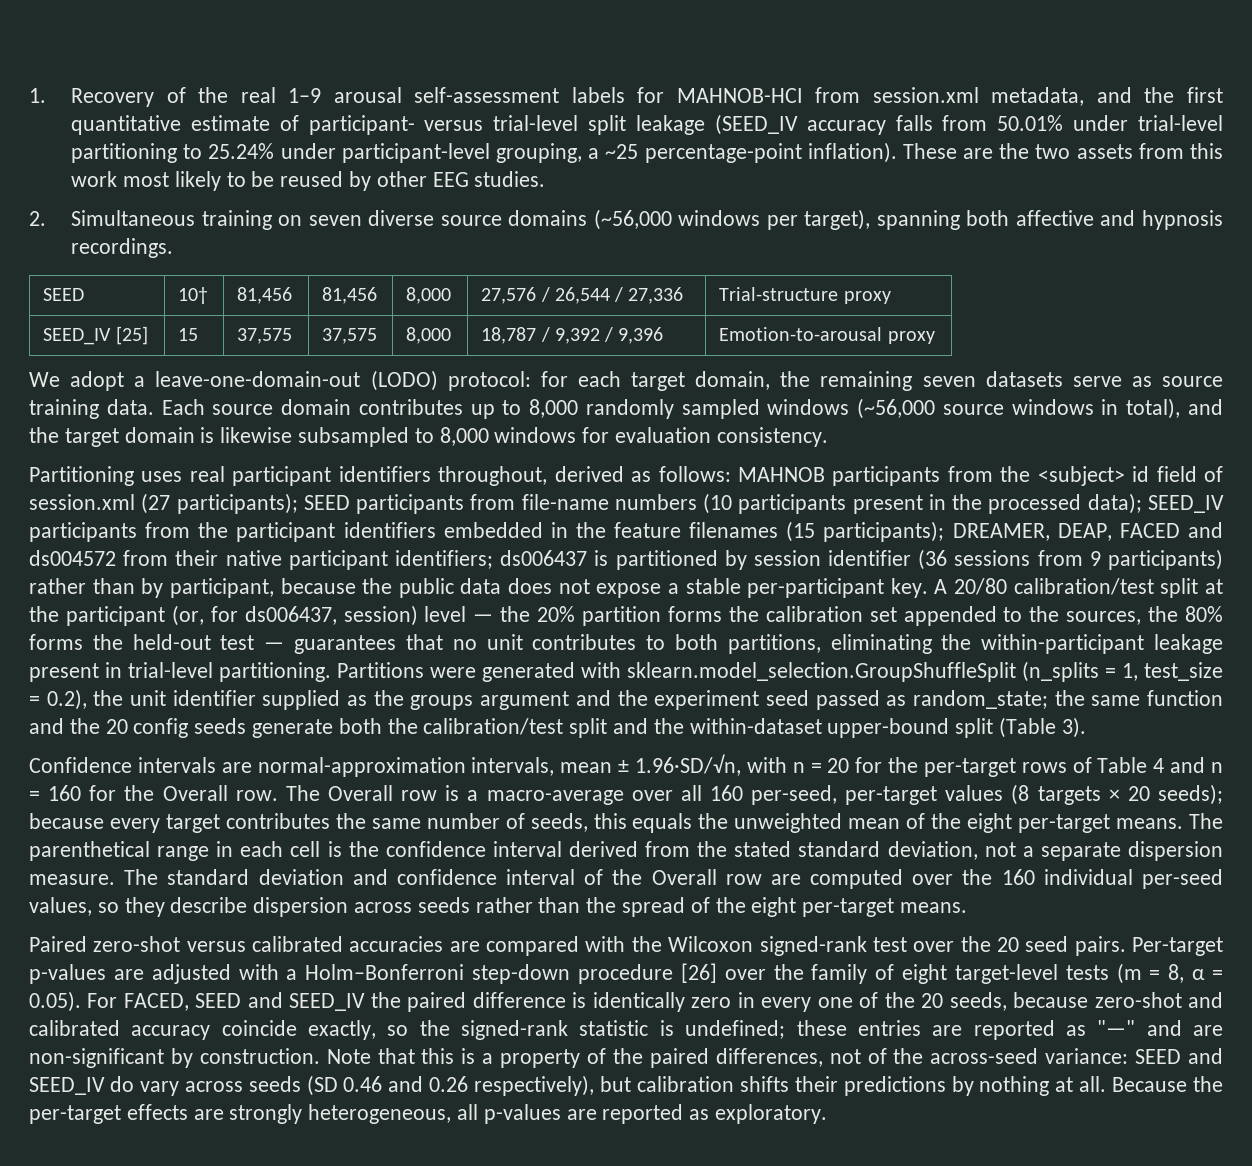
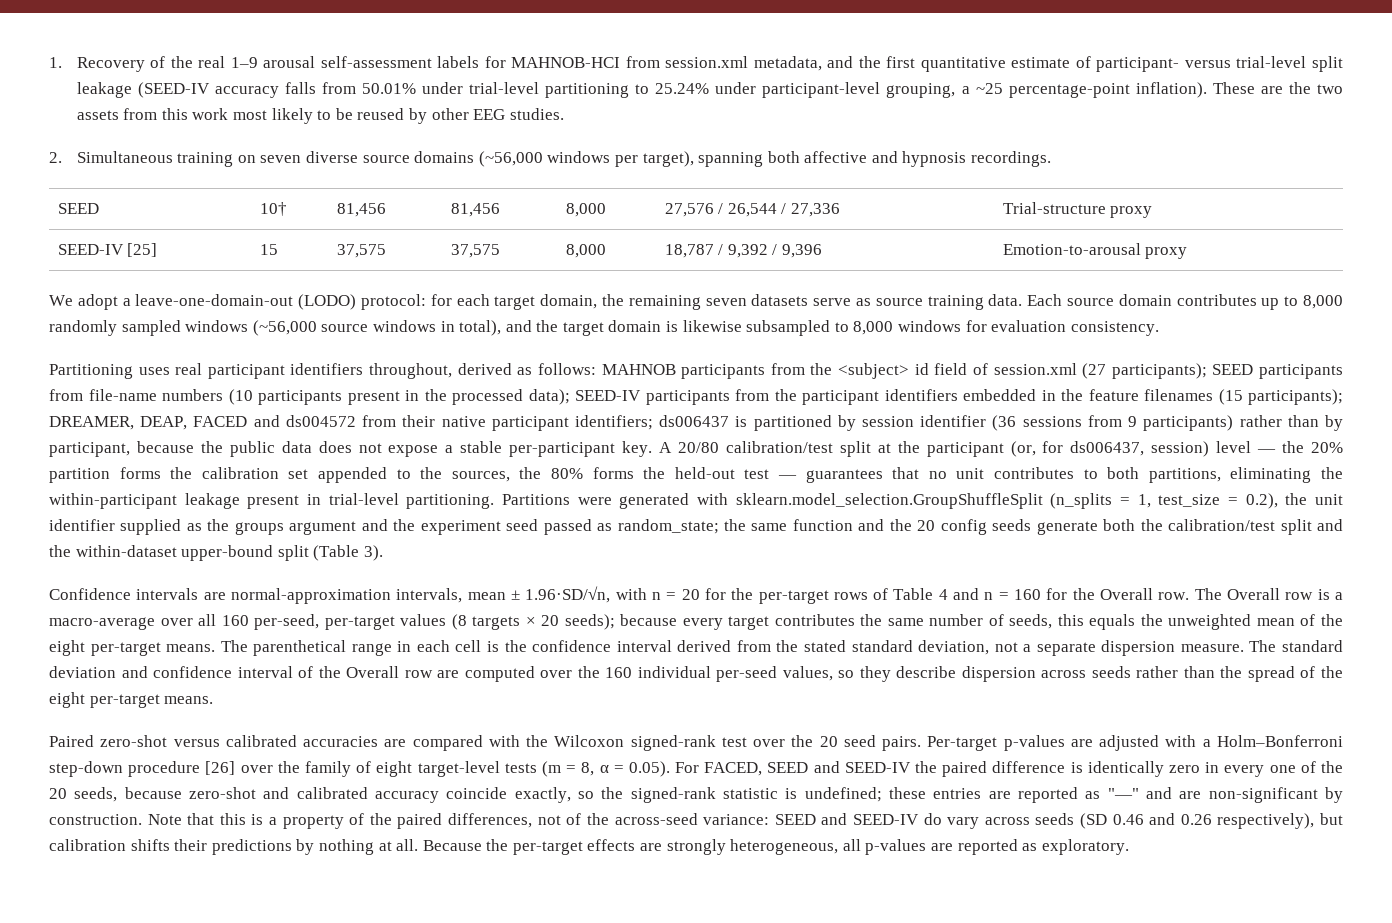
[714,114,798,135] (SEED_IV -> [137,82,210,98] (SEED-IV
[43,328,112,345] SEED_IV -> [57,244,124,255] SEED-IV
[1147,495,1224,513] SEED_IV -> [575,390,641,401] SEED-IV
[289,993,366,1011] SEED_IV -> [844,762,911,773] SEED-IV
[29,1077,105,1095] SEED_IV -> [852,814,919,825] SEED-IV

